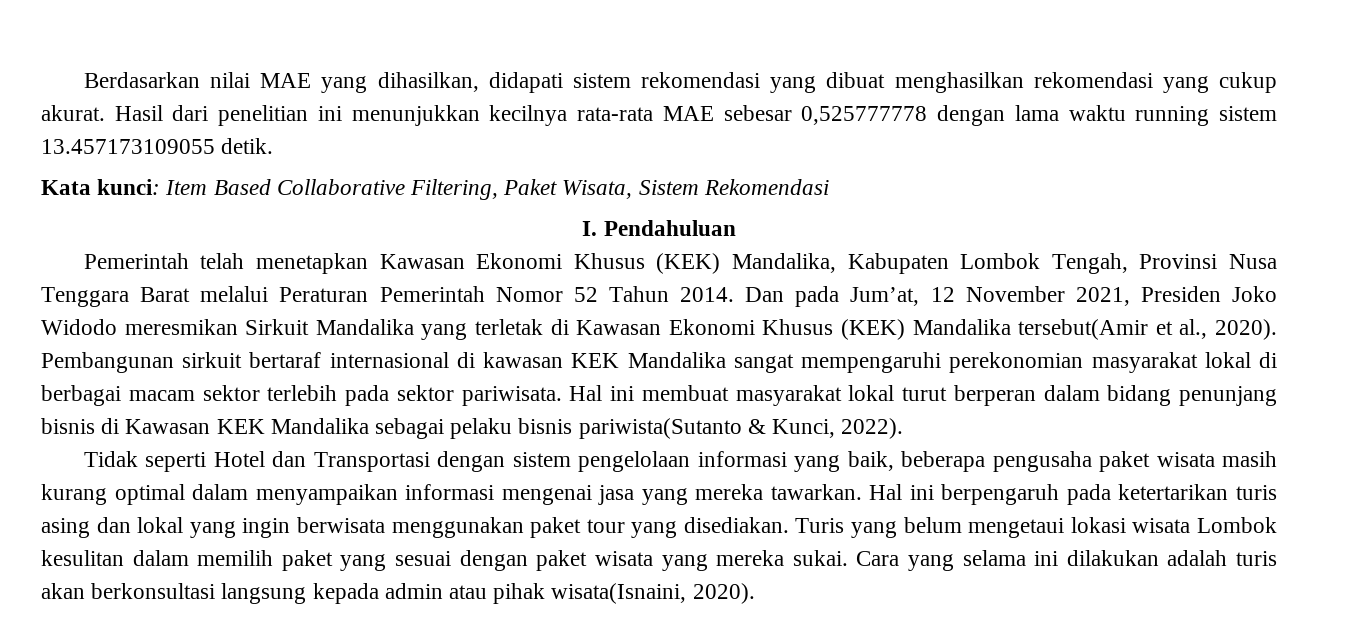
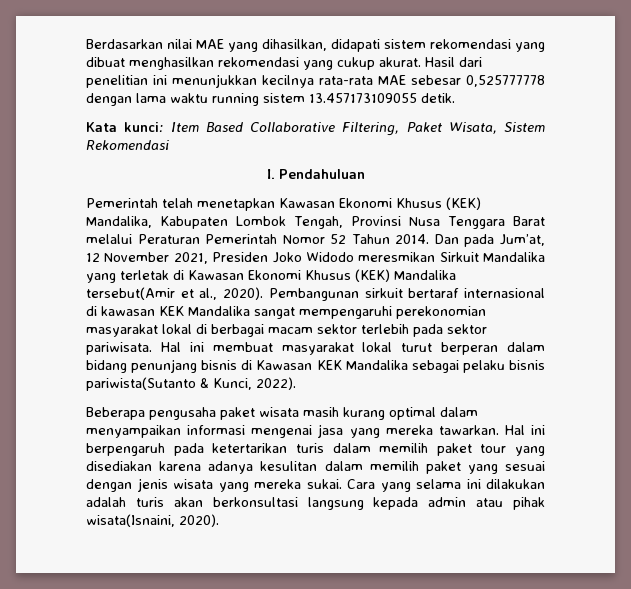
[83,451,986,472] Tidak seperti Hotel dan Transportasi dengan sistem pengelolaan informasi yang baik, beberapa -> [86,407,145,420] Beberapa
[41,517,1277,538] asing dan lokal yang ingin berwisata menggunakan paket tour yang disediakan. Turis yang belum mengetaui lokasi wisata Lombok -> [332,443,545,456] [86,461,254,474] dalam memilih paket tour yang disediakan karena adanya
[536,550,588,571] paket -> [137,478,168,492] jenis

